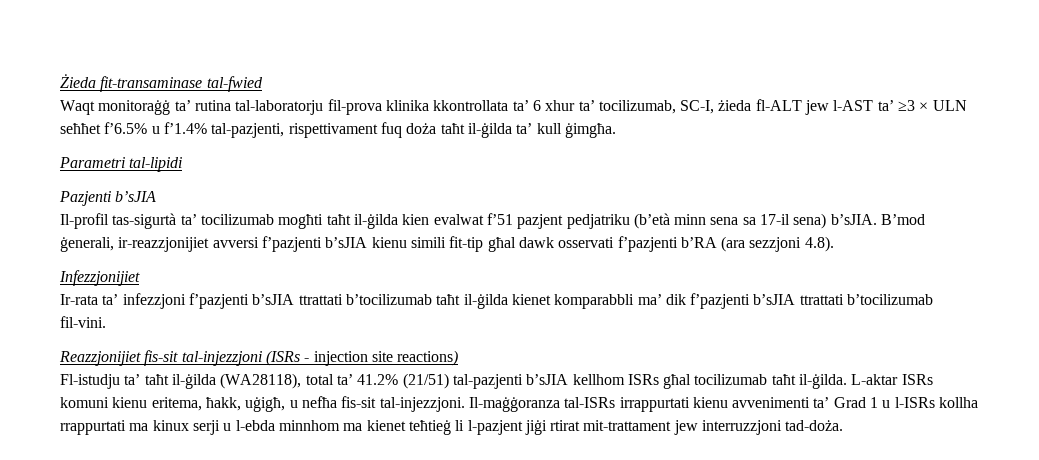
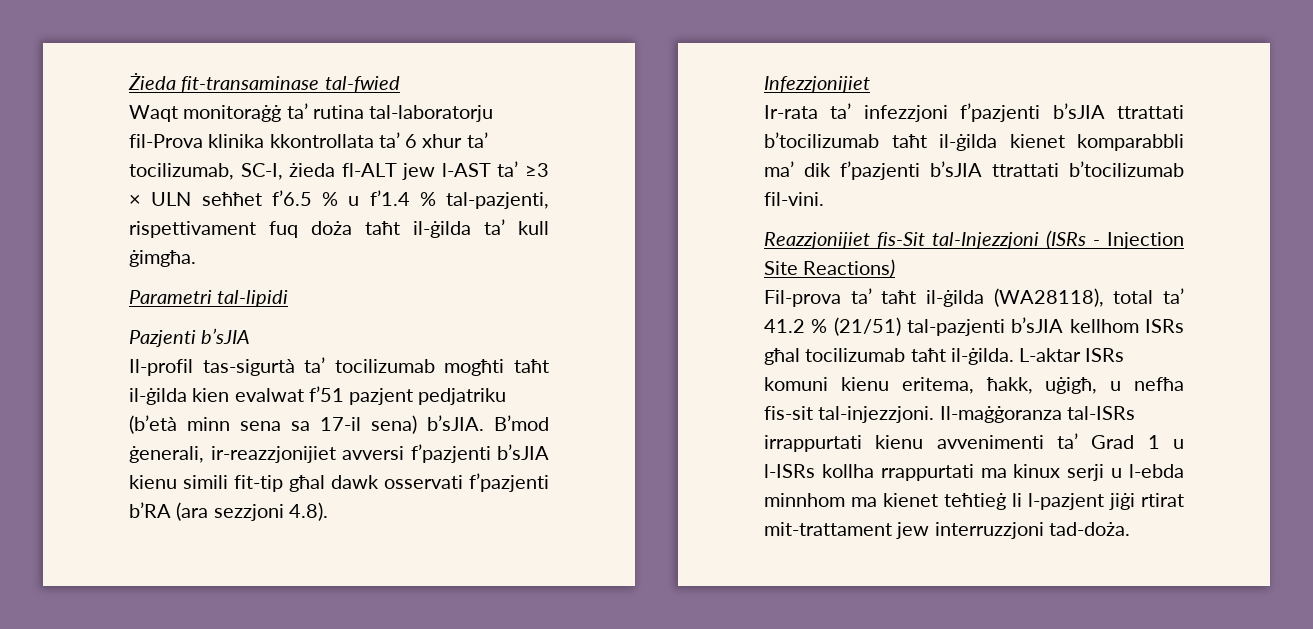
[327,99,382,115] fil-prova -> [129,134,203,148] fil-Prova
[104,122,207,134] f’6.5% u f’1.4% -> [271,190,436,206] f’6.5 % u f’1.4 %
[144,350,459,366] [60,374,120,389] fis-sit tal-injezzjoni (ISRs - injection site reactions) // Fl-istudju -> [877,230,1184,249] [764,259,896,278] [764,290,841,307] fis-Sit tal-Injezzjoni (ISRs - Injection Site Reactions) // Fil-prova
[357,374,399,385] 41.2% -> [764,319,828,333] 41.2 %

